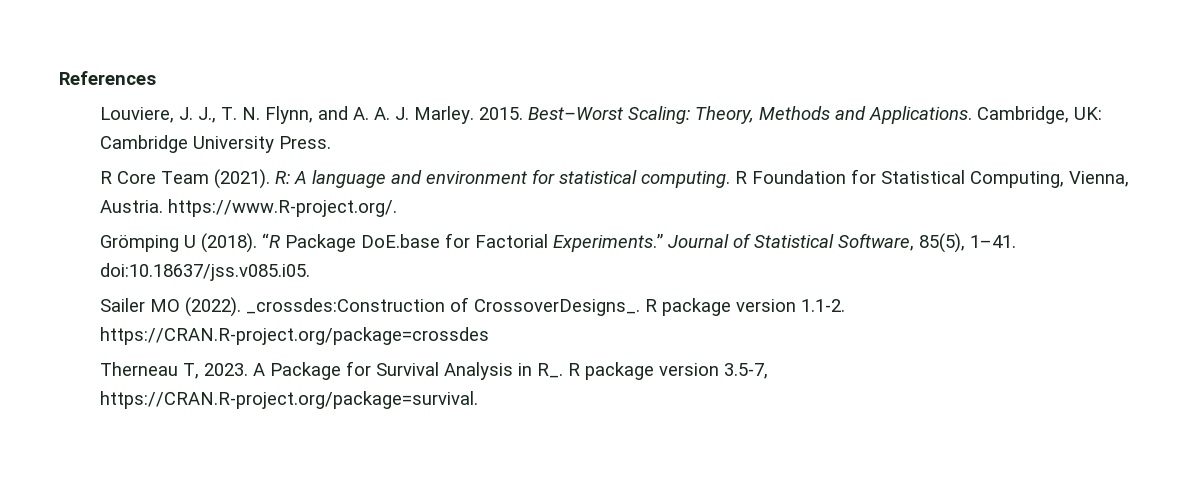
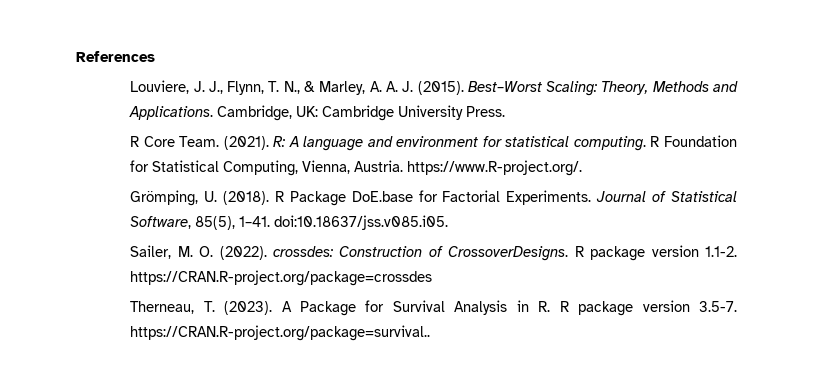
[220,106,348,124] T. N. Flynn, and -> [227,81,366,95] Flynn, T. N., & Marley,
[413,106,523,124] Marley. 2015. -> [417,81,464,95] (2015).
[160,171,209,184] Team -> [179,136,220,147] Team.
[99,233,280,253] Grömping U (2018). “R -> [130,190,284,206] Grömping, U. (2018). R
[552,234,663,252] Experiments.” -> [506,190,592,205] Experiments.
[99,297,640,317] Sailer MO (2022). _crossdes:Construction of CrossoverDesigns_. -> [130,245,569,261] Sailer, M. O. (2022). crossdes: Construction of CrossoverDesigns.
[99,362,248,379] Therneau T, 2023. -> [130,301,273,315] Therneau, T. (2023).
[536,362,768,380] [99,391,478,409] R_. R package version 3.5-7, https://CRAN.R-project.org/package=survival. -> [538,300,737,316] [130,325,431,341] R. R package version 3.5-7. https://CRAN.R-project.org/package=survival..

